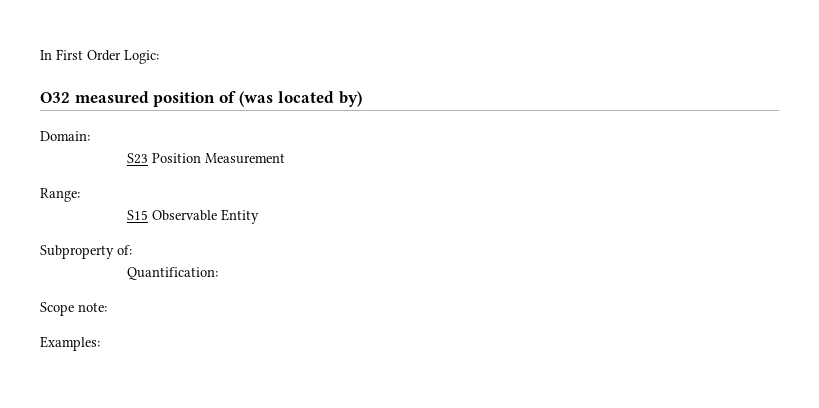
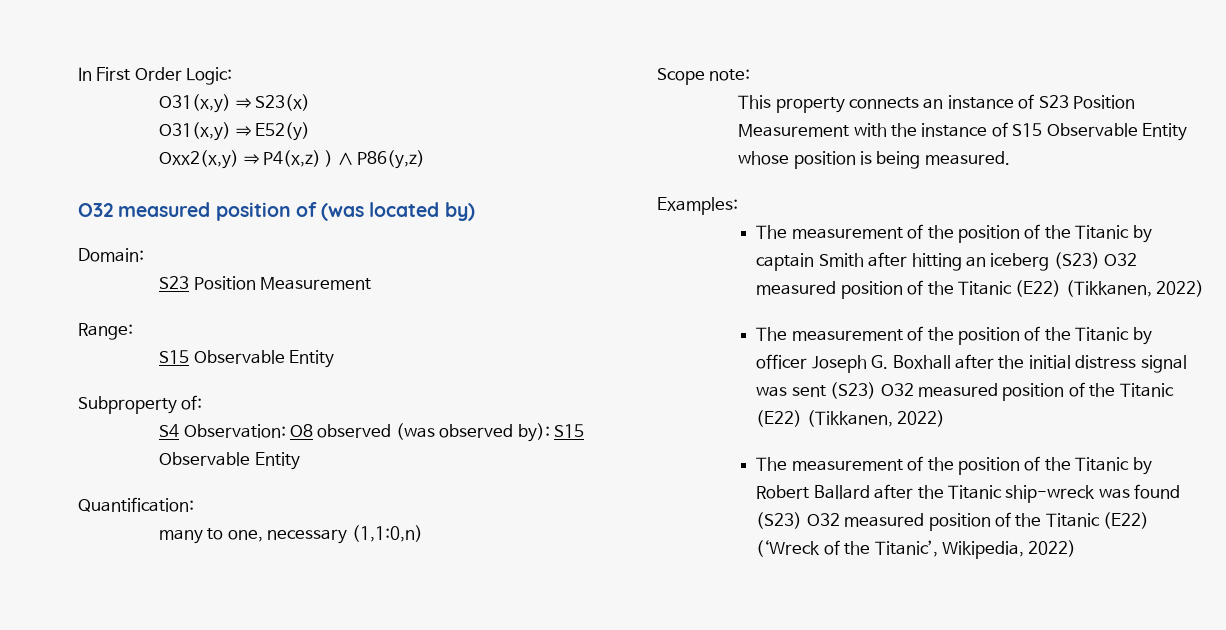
(159, 57) none -> [159,94,310,113] [159,122,310,141] [159,150,426,169] // O31(x,y) ⇒ S23(x) // O31(x,y) ⇒ E52(y) // Oxx2(x,y) ⇒ P4(x,z) ) ∧ P86(y,z)
[126,267,218,280] [40,302,107,316] [40,336,100,351] Quantification: // Scope note: // Examples: -> [159,423,585,442] [159,452,300,470] [78,497,194,512] [159,525,423,544] [657,68,751,85] [738,94,1136,113] [738,122,1188,141] [738,151,1010,169] [657,197,738,215] [756,224,1152,243] [756,252,1138,271] [756,280,1205,299] [756,326,1152,345] [756,354,1187,373] [756,382,1174,401] [756,410,946,427] [756,456,1152,475] [756,484,1181,503] [756,512,1150,531] [756,540,1077,559] S4 Observation: O8 observed (was observed by): S15 Observable Entity // Quantification: // many to one, necessary (1,1:0,n) // Scope note: // This property connects an instance of S23 Position Measurement with the instance of S15 Observable Entity whose position is being measured. // Examples: // The measurement of the position of the Titanic by captain Smith after hitting an iceberg (S23) O32 measured position of the Titanic (E22) (Tikkanen, 2022) // The measurement of the position of the Titanic by officer Joseph G. Boxhall after the initial distress signal was sent (S23) O32 measured position of the Titanic (E22) (Tikkanen, 2022) // The measurement of the position of the Titanic by Robert Ballard after the Titanic ship-wreck was found (S23) O32 measured position of the Titanic (E22) (‘Wreck of the Titanic’, Wikipedia, 2022)

